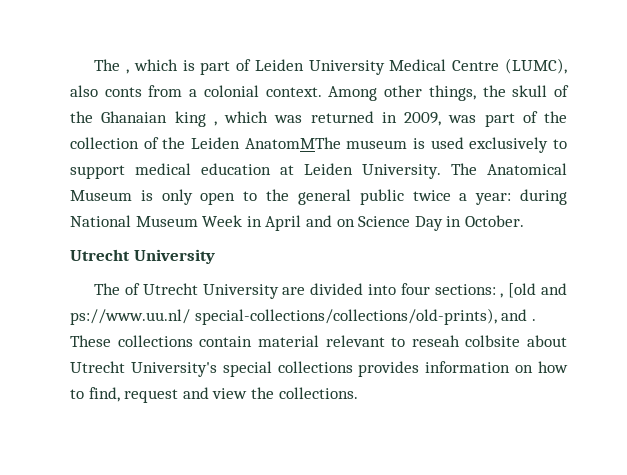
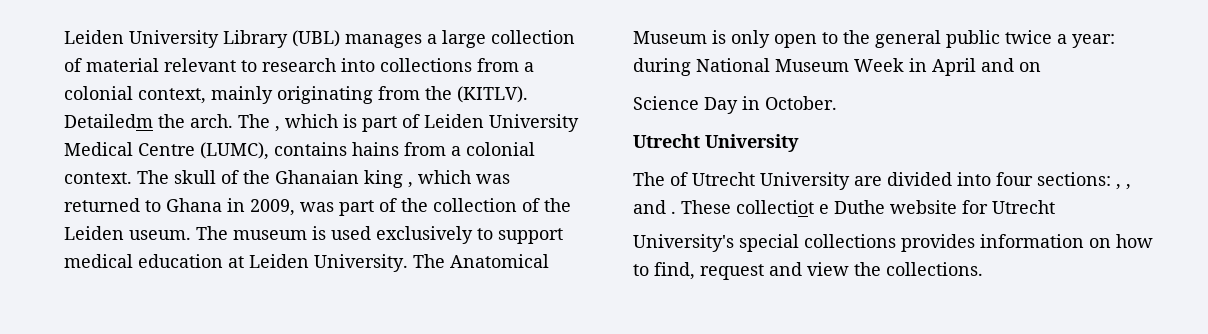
(94, 65) none -> [64,30,575,48] [64,58,534,72] [64,86,528,104] [64,114,233,128] Leiden University Library (UBL) manages a large collection of material relevant to research into collections from a colonial context, mainly originating from the (KITLV). Detailedm the arch.
[70,85,142,97] also conts -> [274,142,399,156] contains hains
[328,85,506,101] Among other things, the -> [137,170,169,184] The
(374, 117) none -> [145,198,222,212] to Ghana
[244,137,341,149] AnatomMThe -> [129,226,228,240] useum. The
(355, 223) none -> (1041, 67) //
[508,283,568,298] [70,308,536,325] [70,335,567,347] [70,361,125,373] [old and ps://www.uu.nl/ special-collections/collections/old-prints), and . These collections contain material relevant to reseah colbsite about Utrecht -> [1126,184,1131,190] [633,200,1055,214] , and . These collectiot e Duthe website for Utrecht //

